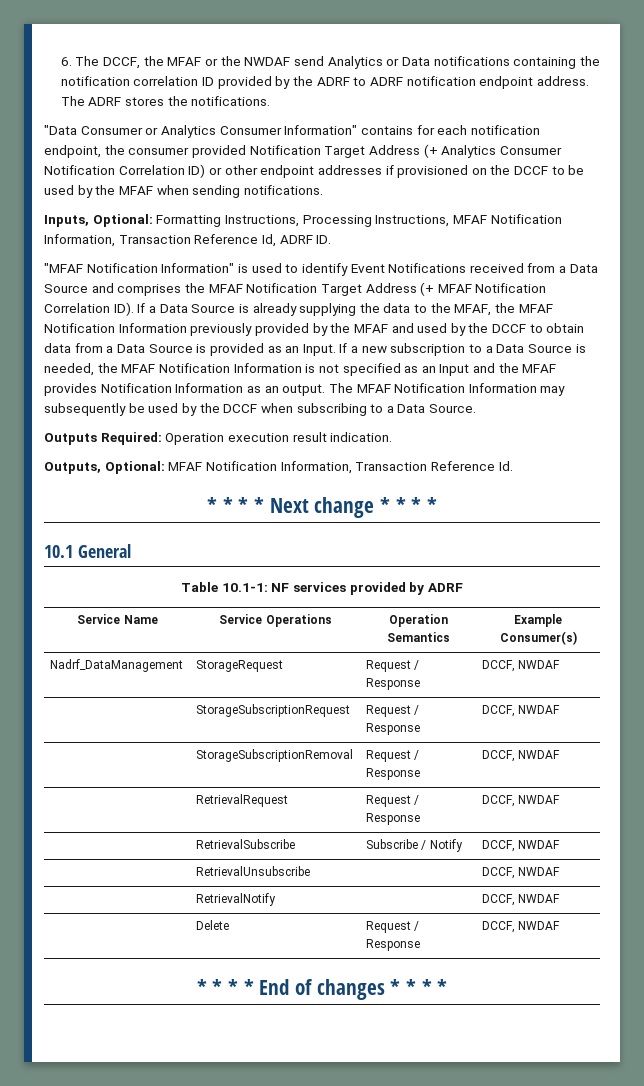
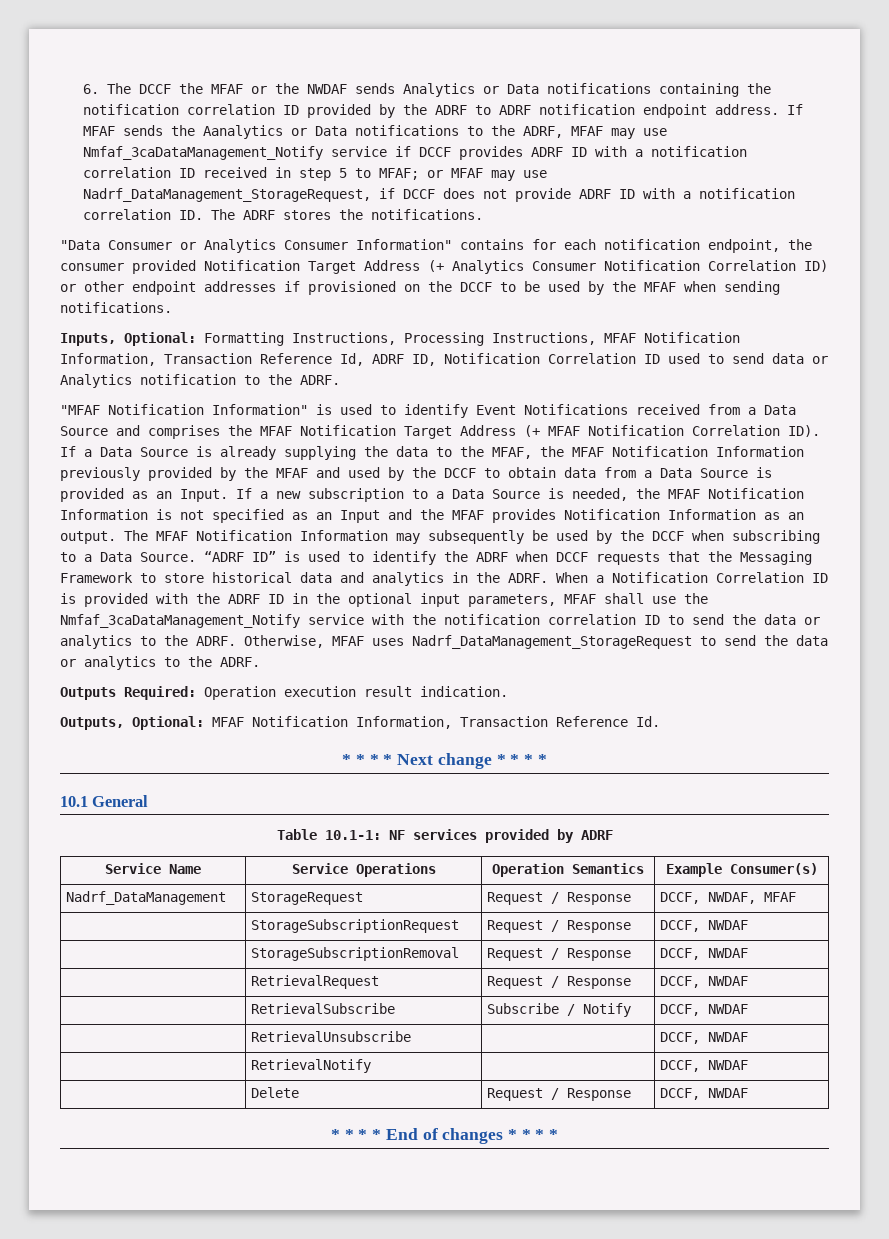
[103,57,141,69] DCCF, -> [139,84,172,94] DCCF
[294,56,325,66] send -> [355,83,396,94] sends
(589, 81) none -> [787,104,804,115] [83,125,668,139] [83,146,748,160] [83,167,548,181] [83,188,796,202] [83,209,204,220] If MFAF sends the Aanalytics or Data notifications to the ADRF, MFAF may use Nmfaf_3caDataManagement_Notify service if DCCF provides ADRF ID with a notification correlation ID received in step 5 to MFAF; or MFAF may use Nadrf_DataManagement_StorageRequest, if DCCF does not provide ADRF ID with a notification correlation ID.
[316,235,332,244] ID. -> [412,353,828,366] [60,374,340,388] ID, Notification Correlation ID used to send data or Analytics notification to the ADRF.
(477, 408) none -> [204,551,812,565] [60,572,828,586] [60,593,708,607] [60,614,820,628] [60,635,828,649] [60,656,260,670] “ADRF ID” is used to identify the ADRF when DCCF requests that the Messaging Framework to store historical data and analytics in the ADRF. When a Notification Correlation ID is provided with the ADRF ID in the optional input parameters, MFAF shall use the Nmfaf_3caDataManagement_Notify service with the notification correlation ID to send the data or analytics to the ADRF. Otherwise, MFAF uses Nadrf_DataManagement_StorageRequest to send the data or analytics to the ADRF.
[518,660,561,669] NWDAF -> [708,892,797,904] NWDAF, MFAF

